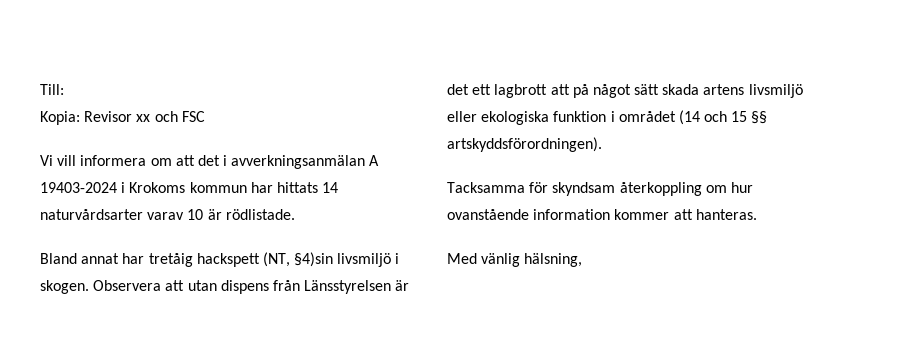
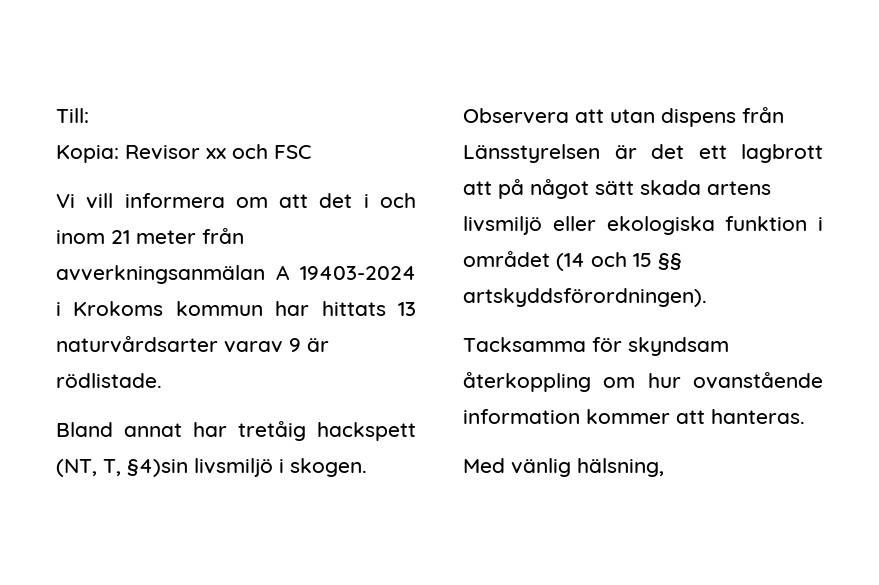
(228, 160) none -> [379,193,416,208] [56,228,244,244] och inom 21 meter från
[322,182,339,193] 14 -> [398,302,416,316] 13
[187,209,204,220] 10 -> [289,338,301,352] 9
(290, 259) none -> [103,459,121,476] T,

